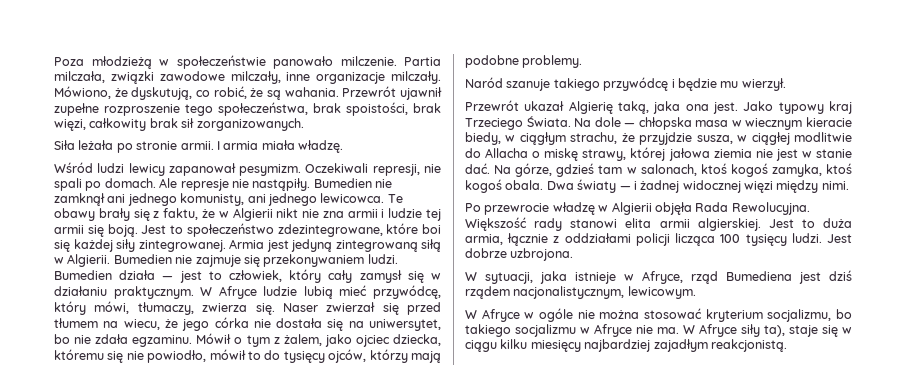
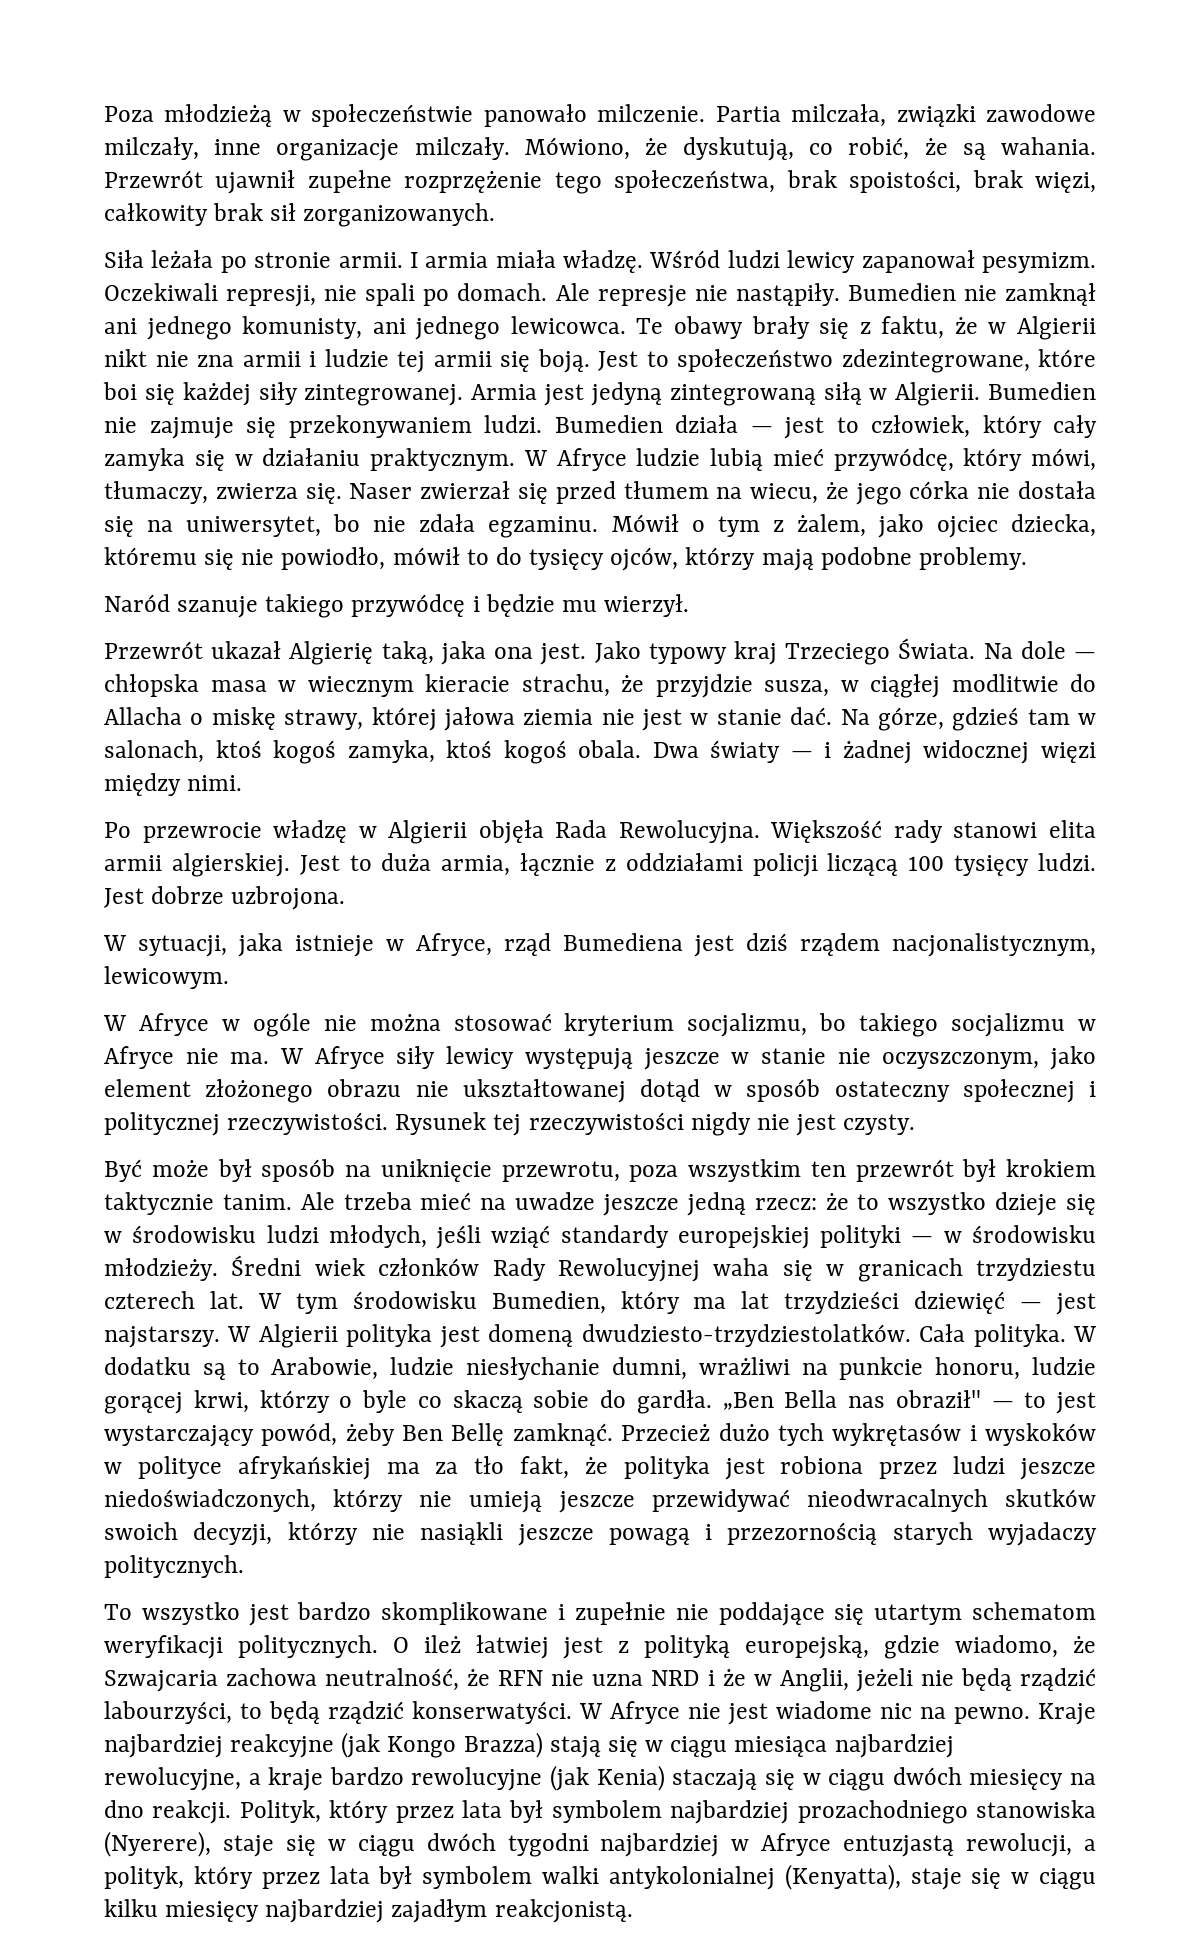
[104,104,180,116] rozproszenie -> [404,171,543,193] rozprzężenie
(343, 146) // -> (644, 261) none
[359,270,402,283] zamysł -> [104,448,185,471] zamyka
[465,132,566,145] biedy, w ciągłym -> (510, 683) none
[675,233,716,246] licząca -> [827,853,899,876] liczącą
[764,325,785,337] ta), -> [446,1046,1097,1070] [104,1079,1097,1103] [104,1112,916,1136] [104,1159,1096,1182] [104,1192,1096,1216] [104,1225,1096,1249] [104,1255,1096,1282] [104,1291,1096,1315] [104,1324,1096,1348] [104,1357,1097,1380] [104,1390,1096,1414] [104,1423,1096,1447] [104,1456,1096,1480] [104,1489,1096,1513] [104,1522,1097,1546] [104,1555,244,1578] [104,1602,1097,1626] [104,1635,1096,1659] [104,1668,1097,1692] [104,1701,1096,1725] [104,1732,954,1758] [104,1765,1097,1791] [104,1800,1096,1824] [104,1831,1096,1857] [104,1864,901,1890] lewicy występują jeszcze w stanie nie oczyszczonym, jako element złożonego obrazu nie ukształtowanej dotąd w sposób ostateczny społecznej i politycznej rzeczywistości. Rysunek tej rzeczywistości nigdy nie jest czysty. // Być może był sposób na uniknięcie przewrotu, poza wszystkim ten przewrót był krokiem taktycznie tanim. Ale trzeba mieć na uwadze jeszcze jedną rzecz: że to wszystko dzieje się w środowisku ludzi młodych, jeśli wziąć standardy europejskiej polityki — w środowisku młodzieży. Średni wiek członków Rady Rewolucyjnej waha się w granicach trzydziestu czterech lat. W tym środowisku Bumedien, który ma lat trzydzieści dziewięć — jest najstarszy. W Algierii polityka jest domeną dwudziesto-trzydziestolatków. Cała polityka. W dodatku są to Arabowie, ludzie niesłychanie dumni, wrażliwi na punkcie honoru, ludzie gorącej krwi, którzy o byle co skaczą sobie do gardła. „Ben Bella nas obraził" — to jest wystarczający powód, żeby Ben Bellę zamknąć. Przecież dużo tych wykrętasów i wyskoków w polityce afrykańskiej ma za tło fakt, że polityka jest robiona przez ludzi jeszcze niedoświadczonych, którzy nie umieją jeszcze przewidywać nieodwracalnych skutków swoich decyzji, którzy nie nasiąkli jeszcze powagą i przezornością starych wyjadaczy politycznych. // To wszystko jest bardzo skomplikowane i zupełnie nie poddające się utartym schematom weryfikacji politycznych. O ileż łatwiej jest z polityką europejską, gdzie wiadomo, że Szwajcaria zachowa neutralność, że RFN nie uzna NRD i że w Anglii, jeżeli nie będą rządzić labourzyści, to będą rządzić konserwatyści. W Afryce nie jest wiadome nic na pewno. Kraje najbardziej reakcyjne (jak Kongo Brazza) stają się w ciągu miesiąca najbardziej rewolucyjne, a kraje bardzo rewolucyjne (jak Kenia) staczają się w ciągu dwóch miesięcy na dno reakcji. Polityk, który przez lata był symbolem najbardziej prozachodniego stanowiska (Nyerere), staje się w ciągu dwóch tygodni najbardziej w Afryce entuzjastą rewolucji, a polityk, który przez lata był symbolem walki antykolonialnej (Kenyatta),

